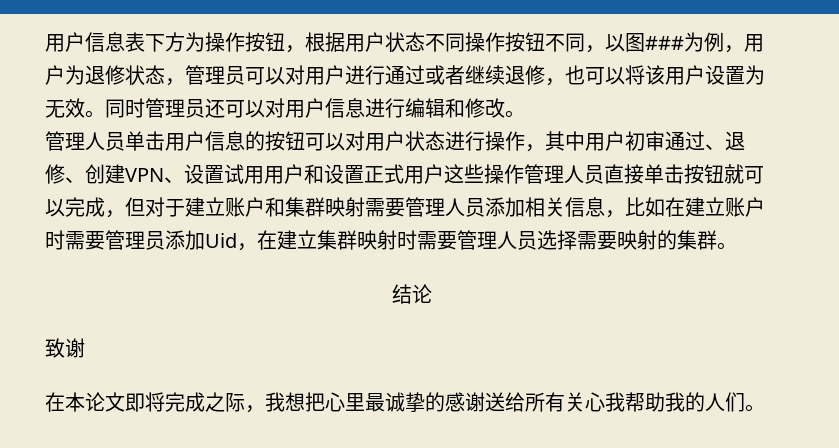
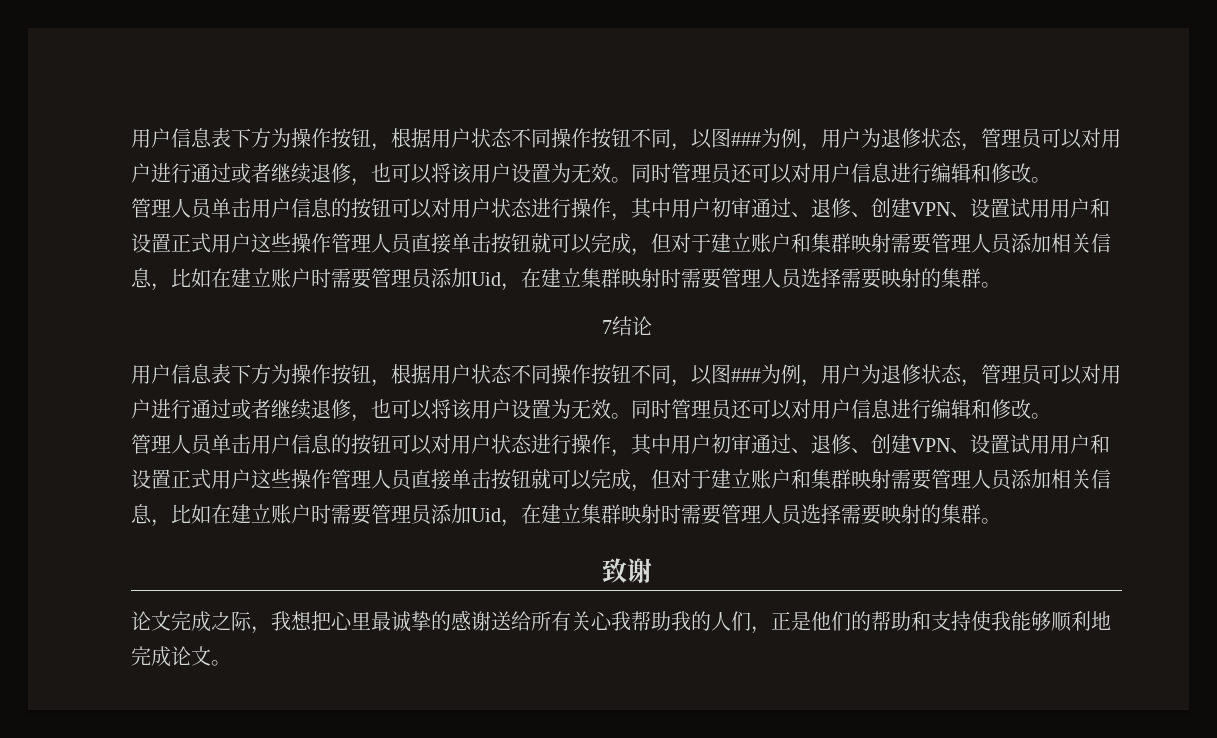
(737, 246) none -> [601,320,612,334] 7
[45,338,85,358] [45,392,165,412] 致谢 // 在本论文即将 -> [131,364,1121,387] [131,399,1051,422] [131,434,1110,457] [131,469,1111,492] [131,504,1001,527] [601,558,652,583] [131,611,171,631] 用户信息表下方为操作按钮，根据用户状态不同操作按钮不同，以图###为例，用户为退修状态，管理员可以对用户进行通过或者继续退修，也可以将该用户设置为无效。同时管理员还可以对用户信息进行编辑和修改。 // 管理人员单击用户信息的按钮可以对用户状态进行操作，其中用户初审通过、退修、创建VPN、设置试用用户和设置正式用户这些操作管理人员直接单击按钮就可以完成，但对于建立账户和集群映射需要管理人员添加相关信息，比如在建立账户时需要管理员添加Uid，在建立集群映射时需要管理人员选择需要映射的集群。 // 致谢 // 论文
(745, 402) none -> [751,611,1111,634] [131,646,211,667] ，正是他们的帮助和支持使我能够顺利地完成论文

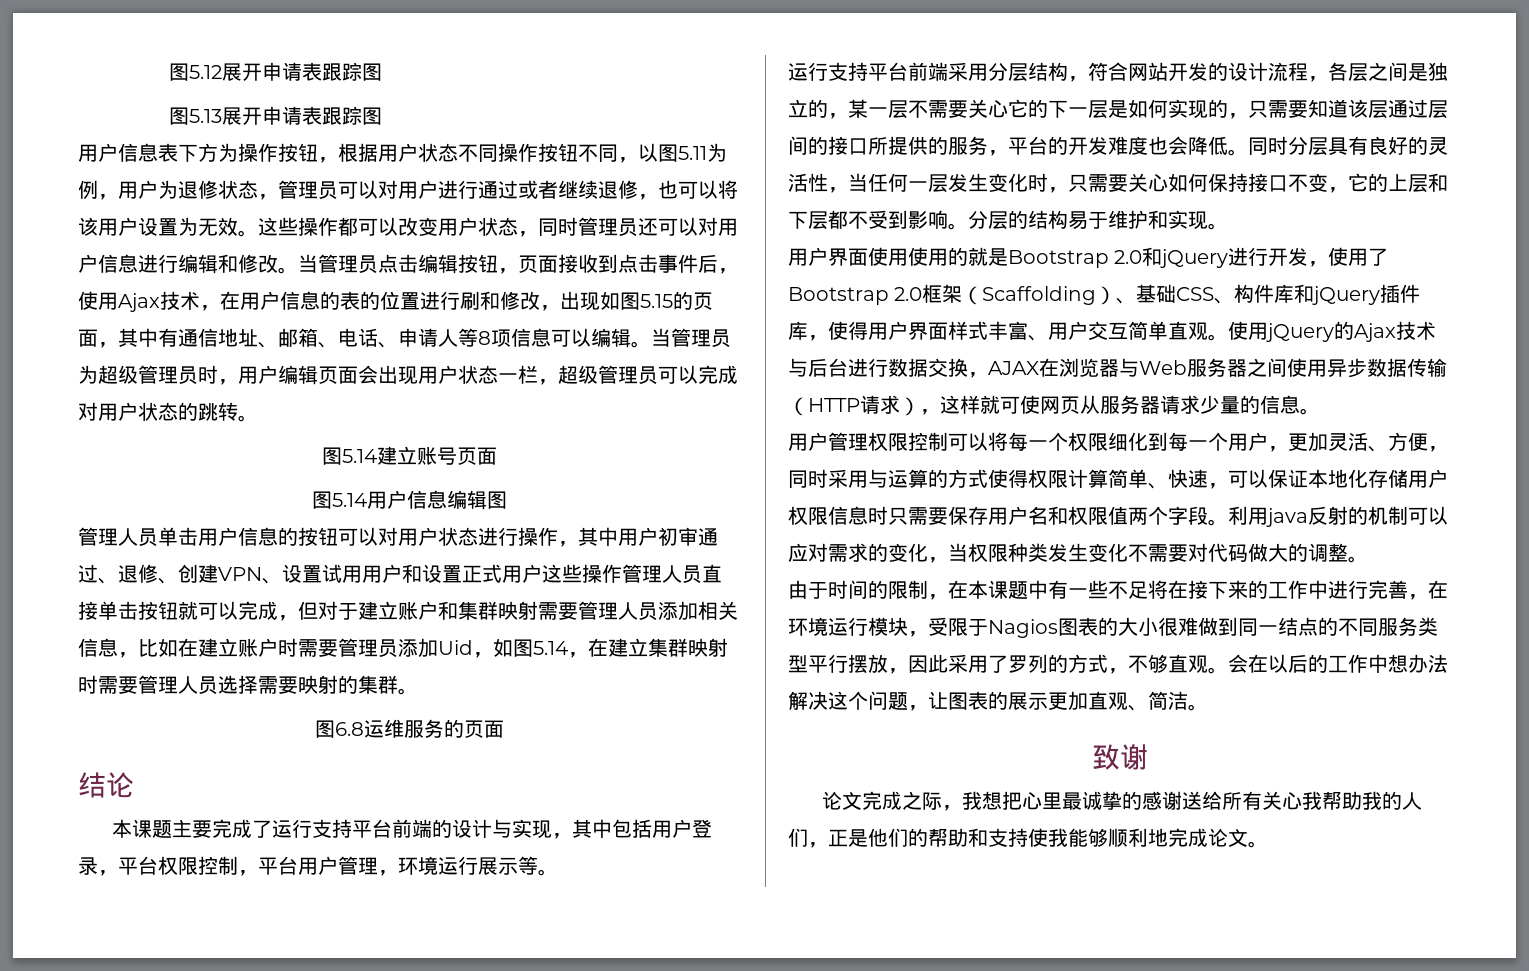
(131, 138) none -> [168,62,382,81] [168,106,382,125] 图5.12展开申请表跟踪图 // 图5.13展开申请表跟踪图 //
[731,132,761,146] ### -> [678,146,707,160] 5.11
(631, 180) none -> [258,217,538,237] 这些操作都可以改变用户状态，
(1051, 180) none -> [298,254,738,274] [78,291,713,312] [78,328,731,348] [78,365,738,385] [78,402,258,422] [322,446,497,465] [312,490,507,510] 当管理员点击编辑按钮，页面接收到点击事件后，使用Ajax技术，在用户信息的表的位置进行刷和修改，出现如图5.15的页面，其中有通信地址、邮箱、电话、申请人等8项信息可以编辑。当管理员为超级管理员时，用户编辑页面会出现用户状态一栏，超级管理员可以完成对用户状态的跳转。 // 图5.14建立账号页面 // 图5.14用户信息编辑图
(521, 287) none -> [493,638,588,658] 如图5.14，
[601,316,652,336] [131,364,1121,387] [131,399,1051,422] [131,434,1110,457] [131,469,1111,492] [131,504,981,527] 7结论 // 用户信息表下方为操作按钮，根据用户状态不同操作按钮不同，以图###为例，用户为退修状态，管理员可以对用户进行通过或者继续退修，也可以将该用户设置为无效。同时管理员还可以对用户信息进行编辑和修改。 // 管理人员单击用户信息的按钮可以对用户状态进行操作，其中用户初审通过、退修、创建VPN、设置试用用户和设置正式用户这些操作管理人员直接单击按钮就可以完成，但对于建立账户和集群映射需要管理人员添加相关信息，比如在建立账户时需要管理员添加Uid，在建立集群映射时需要管理人员选择需要映射的集群 -> [315,719,504,738] [78,772,134,798] [112,819,713,839] [78,856,558,876] [788,62,1448,82] [788,99,1448,119] [788,136,1448,156] [788,173,1448,193] [788,210,1228,230] [788,247,1389,268] [788,284,1421,305] [788,321,1436,342] [788,358,1447,378] [788,395,1320,416] [788,432,1448,452] [788,469,1448,489] [788,506,1448,527] [788,543,1368,563] [788,580,1448,600] [788,617,1438,638] [788,654,1448,674] [788,691,1188,711] 图6.8运维服务的页面 // 结论 // 本课题主要完成了运行支持平台前端的设计与实现，其中包括用户登录，平台权限控制，平台用户管理，环境运行展示等。 // 运行支持平台前端采用分层结构，符合网站开发的设计流程，各层之间是独立的，某一层不需要关心它的下一层是如何实现的，只需要知道该层通过层间的接口所提供的服务，平台的开发难度也会降低。同时分层具有良好的灵活性，当任何一层发生变化时，只需要关心如何保持接口不变，它的上层和下层都不受到影响。分层的结构易于维护和实现。 // 用户界面使用使用的就是Bootstrap 2.0和jQuery进行开发，使用了Bootstrap 2.0框架（Scaffolding）、基础CSS、构件库和jQuery插件库，使得用户界面样式丰富、用户交互简单直观。使用jQuery的Ajax技术与后台进行数据交换，AJAX在浏览器与Web服务器之间使用异步数据传输（HTTP请求），这样就可使网页从服务器请求少量的信息。 // 用户管理权限控制可以将每一个权限细化到每一个用户，更加灵活、方便，同时采用与运算的方式使得权限计算简单、快速，可以保证本地化存储用户权限信息时只需要保存用户名和权限值两个字段。利用java反射的机制可以应对需求的变化，当权限种类发生变化不需要对代码做大的调整。 // 由于时间的限制，在本课题中有一些不足将在接下来的工作中进行完善，在环境运行模块，受限于Nagios图表的大小很难做到同一结点的不同服务类型平行摆放，因此采用了罗列的方式，不够直观。会在以后的工作中想办法解决这个问题，让图表的展示更加直观、简洁

